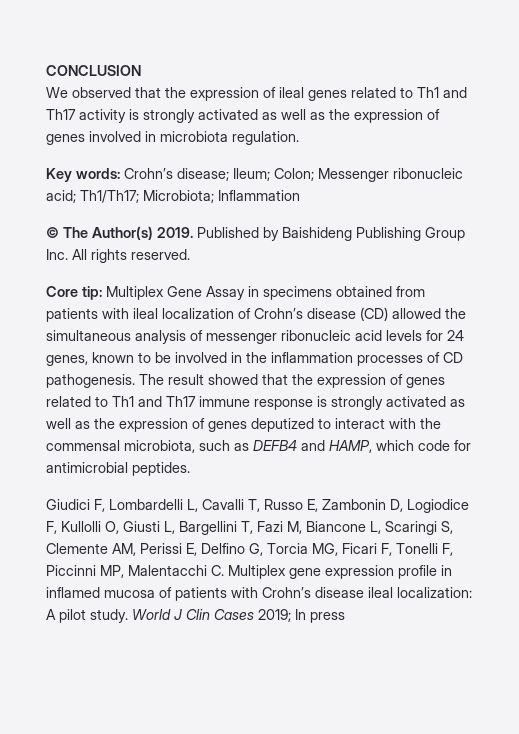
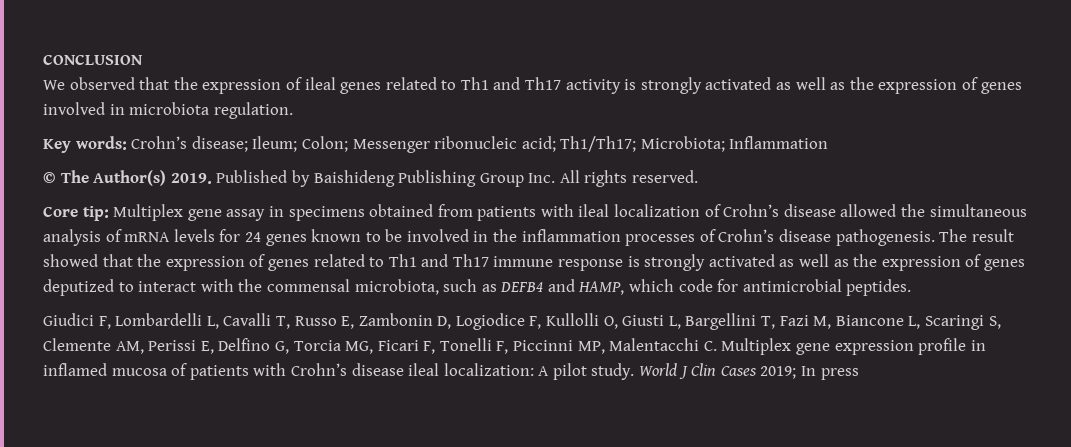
[167,286,245,300] Gene Assay -> [187,209,266,221] gene assay
[360,307,388,321] (CD) -> (836, 210) none
[206,330,382,344] messenger ribonucleic acid -> [124,232,171,242] mRNA
[46,355,88,366] genes, -> [265,234,307,246] genes
[443,352,463,363] CD -> [718,229,832,242] Crohn’s disease

